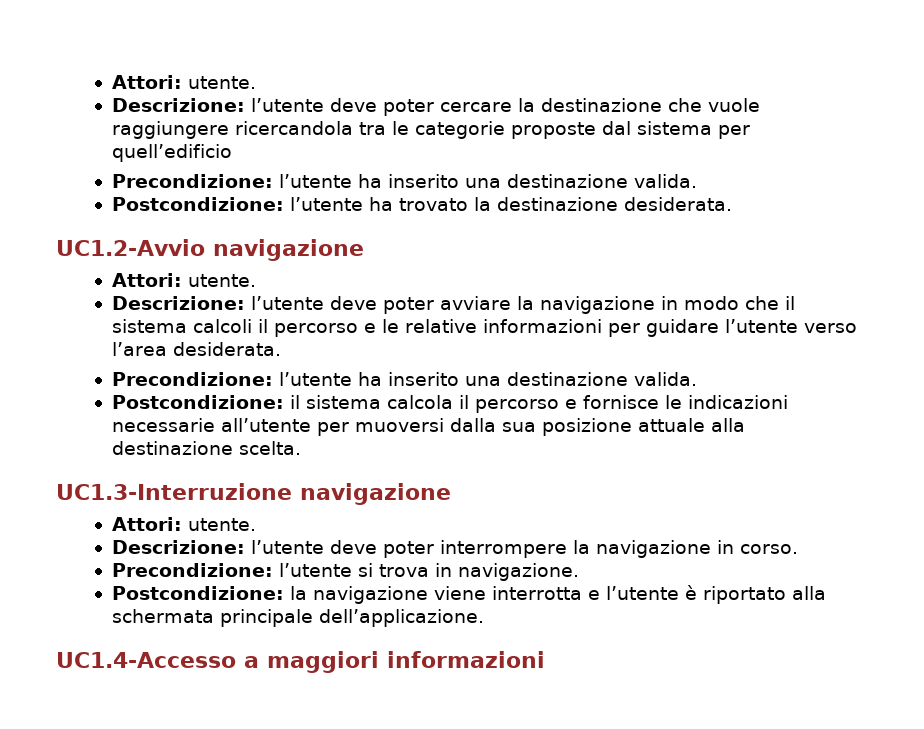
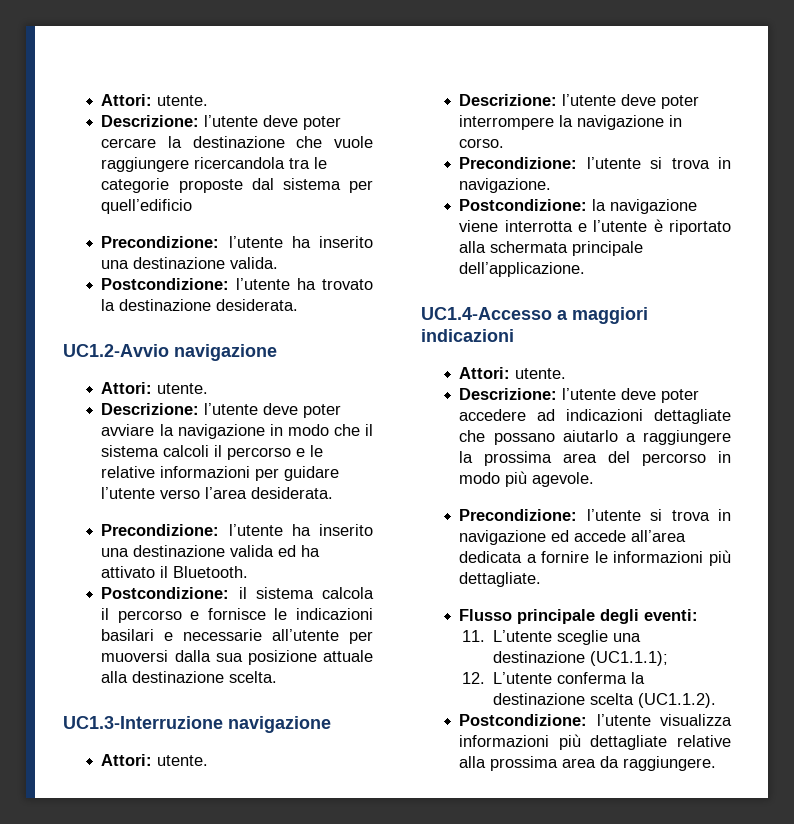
[634,372,698,386] valida. -> [230,545,321,557] [101,566,249,578] valida ed ha attivato il Bluetooth.
(789, 402) none -> [101,629,174,641] basilari e
[387,651,545,668] informazioni -> [421,329,514,342] [459,367,567,379] [459,388,700,403] [459,409,731,424] [459,430,731,445] [459,451,731,466] [459,471,595,487] [459,509,731,521] [459,530,687,545] [459,550,731,566] [459,572,542,587] [459,609,699,624] [461,630,641,645] [492,651,668,666] [461,672,645,684] [492,693,716,708] [459,714,732,726] [459,734,731,750] [459,756,717,771] indicazioni // Attori: utente. // Descrizione: l’utente deve poter accedere ad indicazioni dettagliate che possano aiutarlo a raggiungere la prossima area del percorso in modo più agevole. // Precondizione: l’utente si trova in navigazione ed accede all’area dedicata a fornire le informazioni più dettagliate. // Flusso principale degli eventi: // 11. L’utente sceglie una destinazione (UC1.1.1); // 12. L’utente conferma la destinazione scelta (UC1.1.2). // Postcondizione: l’utente visualizza informazioni più dettagliate relative alla prossima area da raggiungere.

